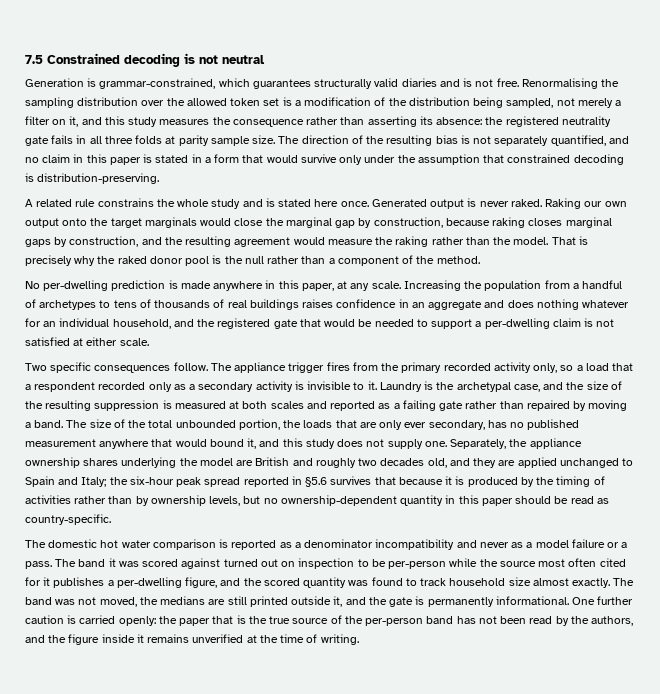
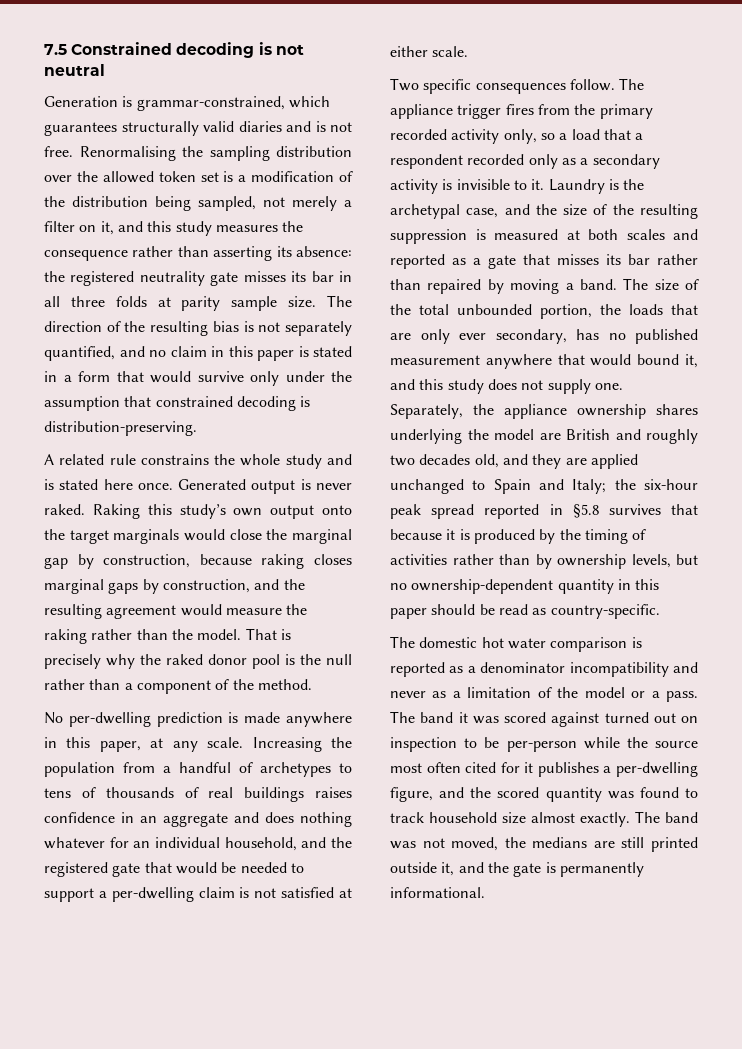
[51,135,74,144] fails -> [243,271,334,282] misses its bar
[584,201,603,207] our -> [147,504,226,519] this study’s
[402,400,464,411] failing gate -> [488,254,650,269] gate that misses its bar
[305,477,328,487] §5.6 -> [572,504,599,518] §5.8
[535,539,605,548] model failure -> [467,687,625,698] limitation of the model
[572,596,634,605] [25,615,634,626] [25,634,359,645] One further caution is carried openly: the paper that is the true source of the per-person band has not been read by the authors, and the figure inside it remains unverified at the time of writing. -> (485, 892) none

